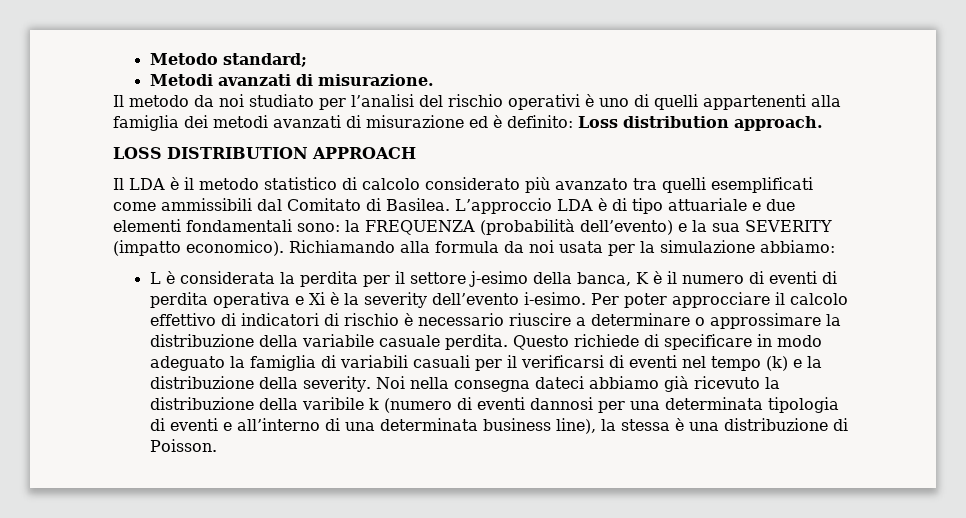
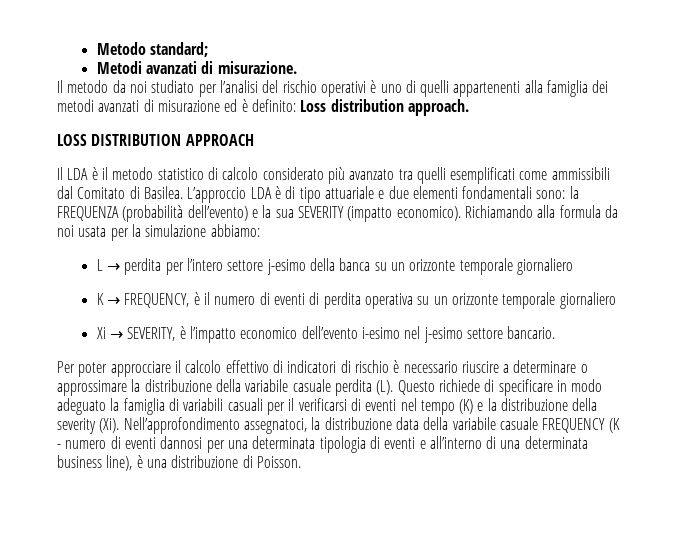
[165,271,295,284] è considerata la -> [107,263,121,271] →
[394,271,405,284] il -> [187,258,224,271] l’intero
[576,272,649,286] banca, K -> [339,258,573,275] [96,293,190,308] banca su un orizzonte temporale giornaliero // K → FREQUENCY,
[294,292,586,308] e Xi è la severity dell’evento i-esimo. -> [417,292,616,309] [96,326,556,343] su un orizzonte temporale giornaliero // Xi → SEVERITY, è l’impatto economico dell’evento i-esimo nel j-esimo settore bancario. //
[444,334,508,350] perdita. -> [334,379,394,396] perdita (L).
[765,356,788,371] (k) -> [459,399,474,414] (K)
[302,376,780,392] [149,397,452,413] severity. Noi nella consegna dateci abbiamo già ricevuto la distribuzione della varibile k (numero -> [57,417,620,434] [57,440,107,449] severity (Xi). Nell’approfondimento assegnatoci, la distribuzione data della variabile casuale FREQUENCY (K - numero
[600,419,670,431] la stessa -> (133, 463) none

